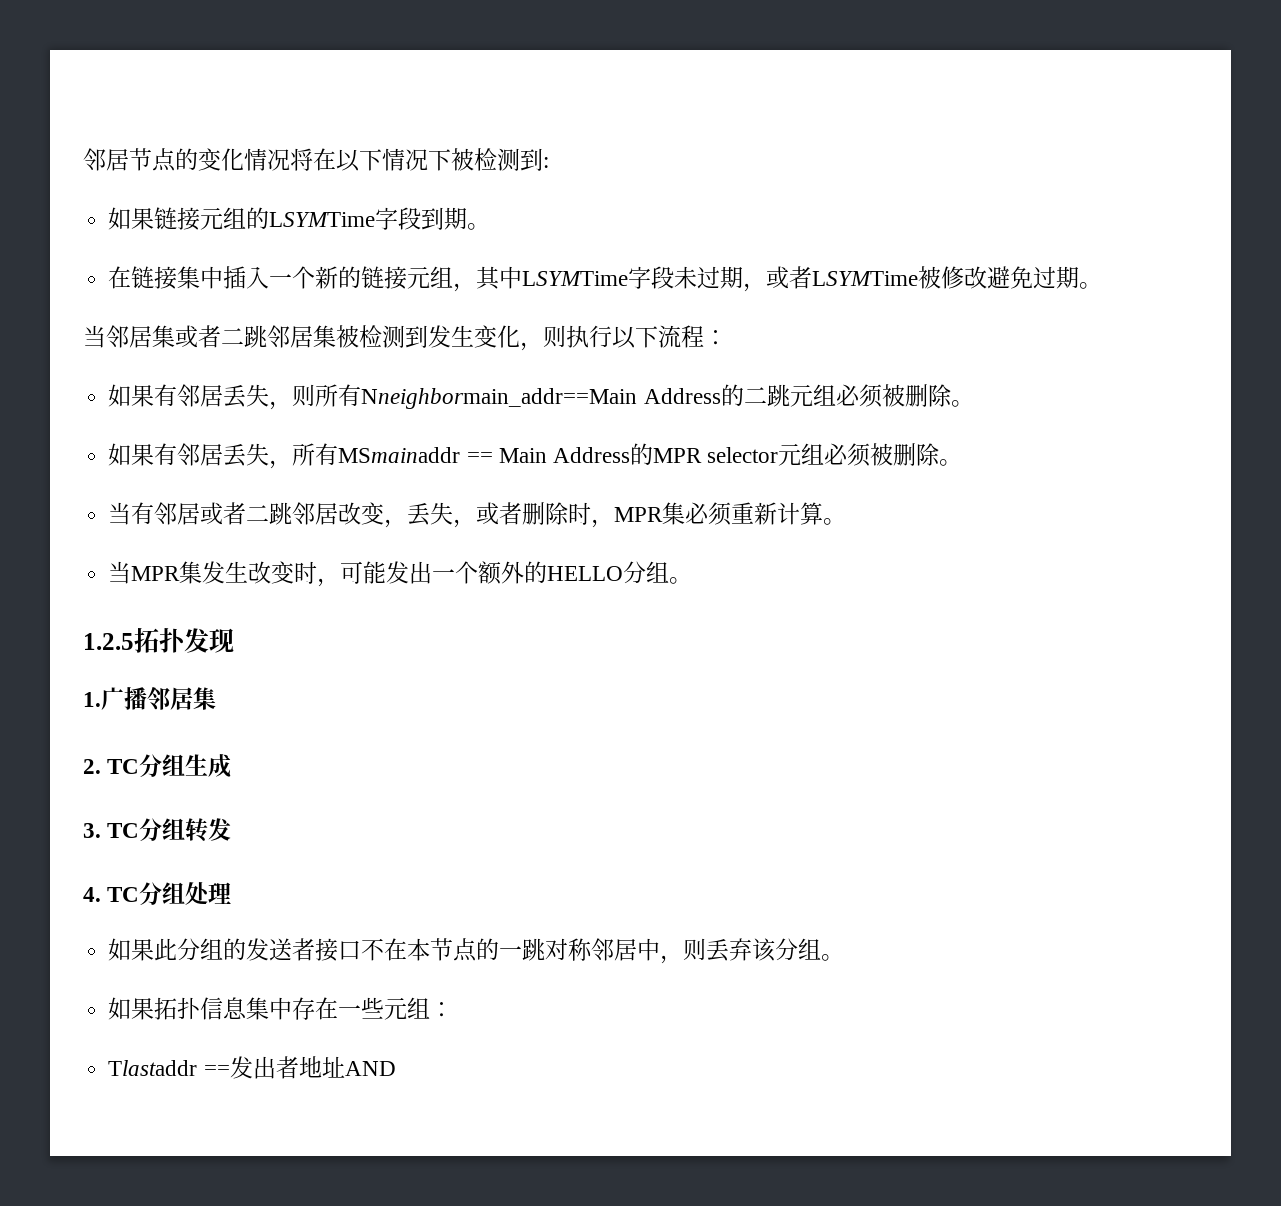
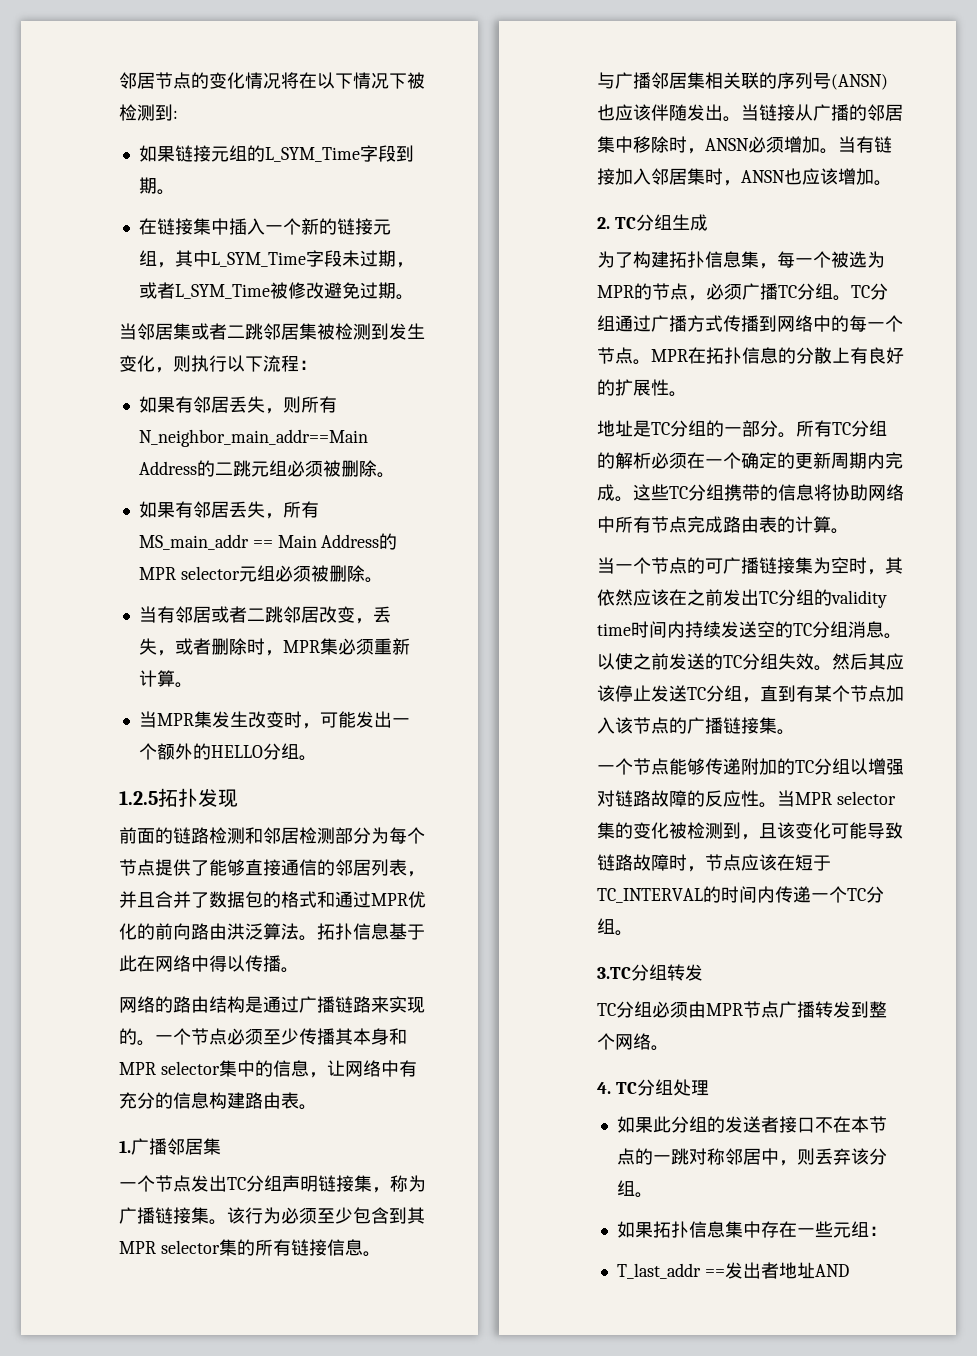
[269,212,376,227] LSYMTime -> [264,147,360,162] L_SYM_Time
[522,271,629,286] LSYMTime -> [210,252,306,267] L_SYM_Time
[812,271,919,286] LSYMTime -> [174,284,270,299] L_SYM_Time
[361,388,638,409] Nneighbormain_addr==Main -> [138,429,368,447] N_neighbor_main_addr==Main
[338,447,461,463] MSmainaddr -> [138,534,249,550] MS_main_addr
[83,686,216,711] [83,754,232,778] [83,818,232,842] 1.广播邻居集 // 2. TC分组生成 // 3. TC分组转发 -> [119,827,425,844] [119,859,425,877] [119,891,426,908] [119,923,425,941] [119,955,299,973] [119,996,425,1013] [119,1028,407,1046] [119,1060,417,1078] [119,1092,317,1110] [119,1138,221,1155] [119,1175,426,1193] [119,1207,425,1225] [119,1239,381,1257] [597,72,888,90] [597,104,903,122] [597,136,892,154] [597,168,892,186] [597,214,708,231] [597,251,885,269] [597,283,888,301] [597,315,903,332] [597,347,904,365] [597,379,687,397] [597,420,887,438] [597,452,903,469] [597,484,904,502] [597,516,849,534] [597,557,903,575] [597,589,887,608] [597,621,902,639] [597,653,904,671] [597,685,904,703] [597,717,795,735] [597,758,904,775] [597,790,896,808] [597,822,903,840] [597,854,831,872] [597,886,884,903] [597,918,633,936] [597,964,703,981] [597,1001,887,1018] [597,1033,669,1051] 前面的链路检测和邻居检测部分为每个节点提供了能够直接通信的邻居列表，并且合并了数据包的格式和通过MPR优化的前向路由洪泛算法。拓扑信息基于此在网络中得以传播。 // 网络的路由结构是通过广播链路来实现的。一个节点必须至少传播其本身和MPR selector集中的信息，让网络中有充分的信息构建路由表。 // 1.广播邻居集 // 一个节点发出TC分组声明链接集，称为广播链接集。该行为必须至少包含到其MPR selector集的所有链接信息。 // 与广播邻居集相关联的序列号(ANSN)也应该伴随发出。当链接从广播的邻居集中移除时，ANSN必须增加。当有链接加入邻居集时，ANSN也应该增加。 // 2. TC分组生成 // 为了构建拓扑信息集，每一个被选为MPR的节点，必须广播TC分组。TC分组通过广播方式传播到网络中的每一个节点。MPR在拓扑信息的分散上有良好的扩展性。 // 地址是TC分组的一部分。所有TC分组的解析必须在一个确定的更新周期内完成。这些TC分组携带的信息将协助网络中所有节点完成路由表的计算。 // 当一个节点的可广播链接集为空时，其依然应该在之前发出TC分组的validity time时间内持续发送空的TC分组消息。以使之前发送的TC分组失效。然后其应该停止发送TC分组，直到有某个节点加入该节点的广播链接集。 // 一个节点能够传递附加的TC分组以增强对链路故障的反应性。当MPR selector集的变化被检测到，且该变化可能导致链路故障时，节点应该在短于TC_INTERVAL的时间内传递一个TC分组。 // 3.TC分组转发 // TC分组必须由MPR节点广播转发到整个网络。
[108,1060,198,1076] Tlastaddr -> [616,1263,701,1279] T_last_addr

